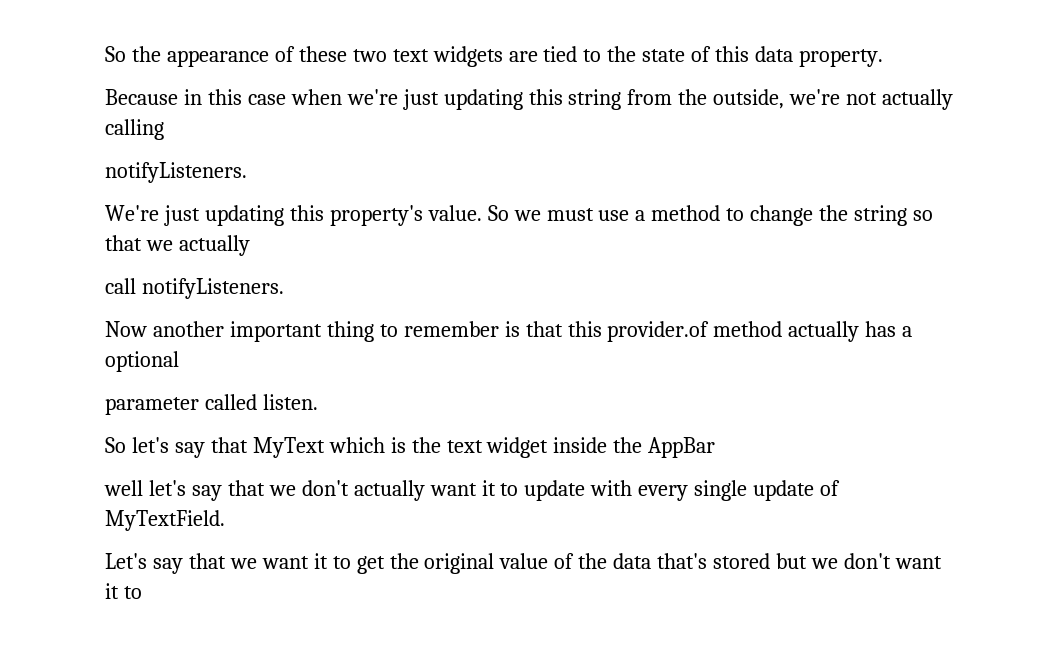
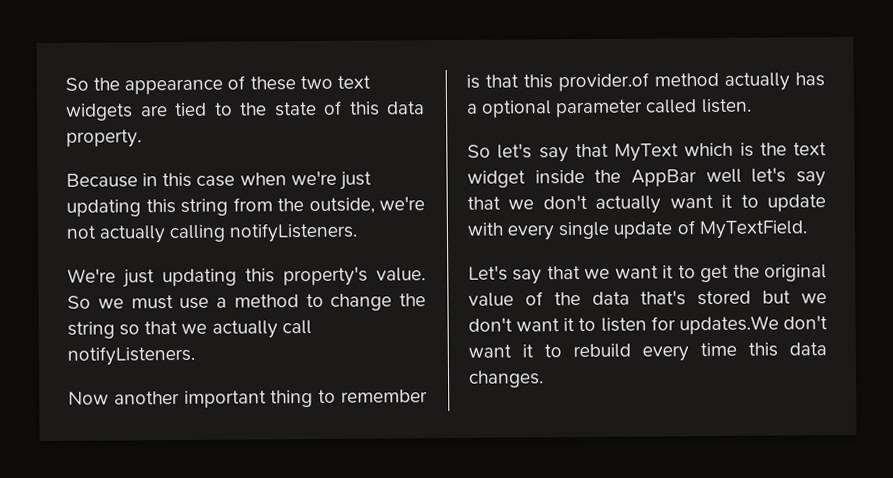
(164, 129) // -> (227, 233) none
(250, 245) // -> (278, 329) none
(179, 361) // -> (553, 109) none
(716, 447) // -> (697, 178) none
(142, 592) none -> [600,315,828,335] [468,342,827,362] [468,370,544,388] listen for updates.We don't want it to rebuild every time this data changes.

